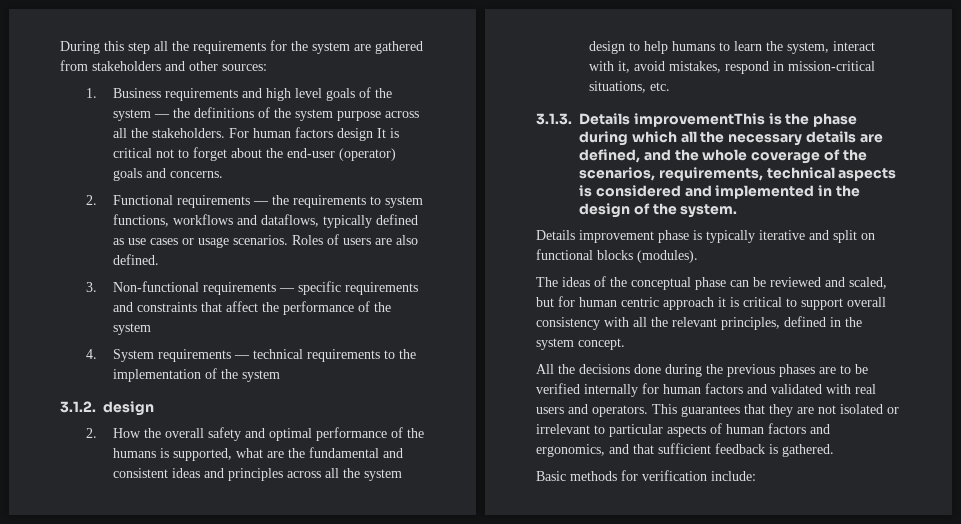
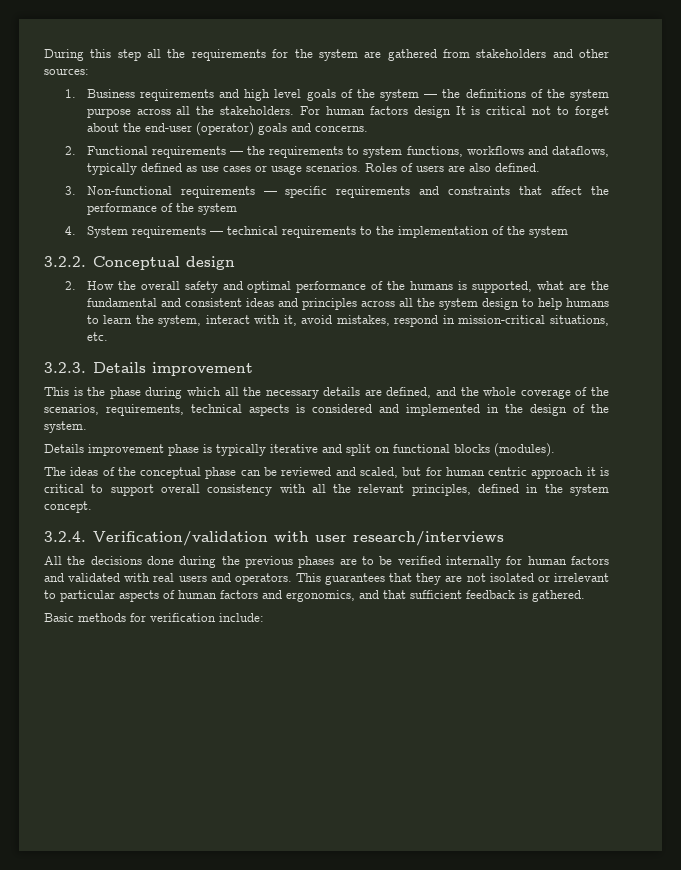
[60,401,96,413] 3.1.2. -> [44,256,180,270] 3.2.2. Conceptual
[536,113,765,127] 3.1.3. Details improvementThis -> [44,362,253,376] [44,387,69,396] 3.2.3. Details improvement // This
(625, 344) none -> [44,531,504,546] // 3.2.4. Verification/validation with user research/interviews

